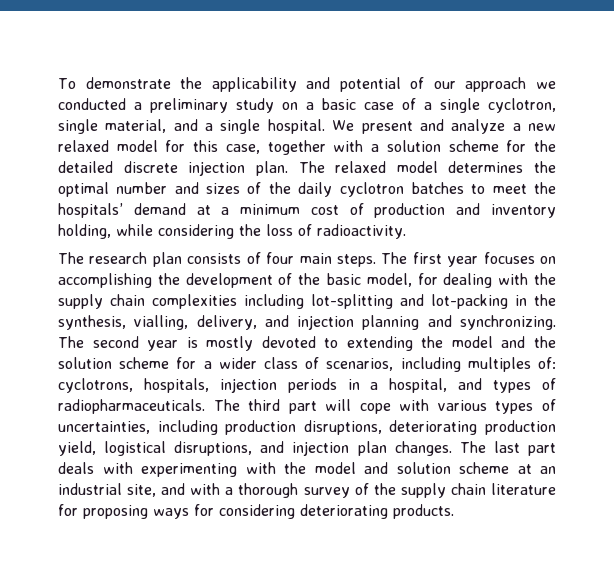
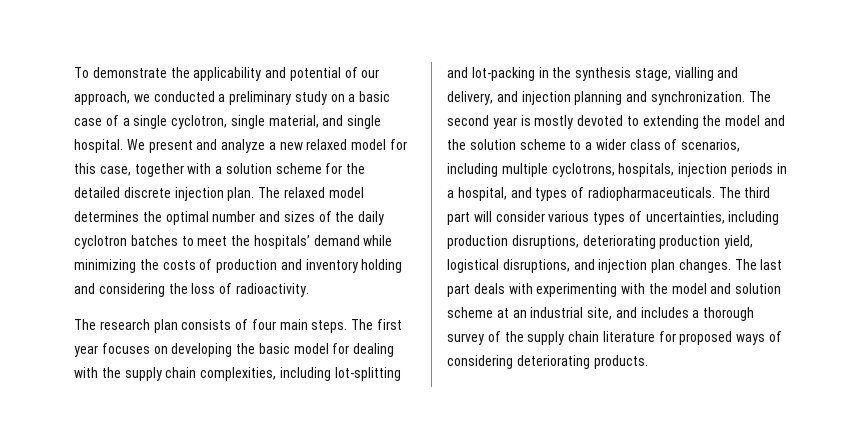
[465,77,527,92] approach -> [74,91,130,105] approach,
[205,123,214,131] a -> (344, 120) none
[196,204,339,215] at a minimum cost -> [363,235,393,246] [74,259,196,273] while minimizing the costs
[58,224,153,239] holding, while -> [361,259,403,273] [74,283,95,294] holding and
[58,273,293,288] accomplishing the development of -> [171,343,233,357] developing
[366,273,412,287] model, -> [293,343,329,354] model
[152,294,237,309] complexities -> [200,367,277,381] complexities,
[58,315,189,330] synthesis, vialling, -> [575,67,739,81] synthesis stage, vialling and
[459,315,556,330] synchronizing. -> [650,91,745,105] synchronization.
[176,357,197,369] for -> [569,140,582,150] to
[467,357,556,372] multiples of: -> [501,163,548,177] multiple
[359,399,430,414] cope with -> [495,211,545,222] consider
[190,483,221,495] with -> [640,307,689,318] includes
[83,504,214,519] proposing ways for -> [679,331,783,345] proposed ways of

